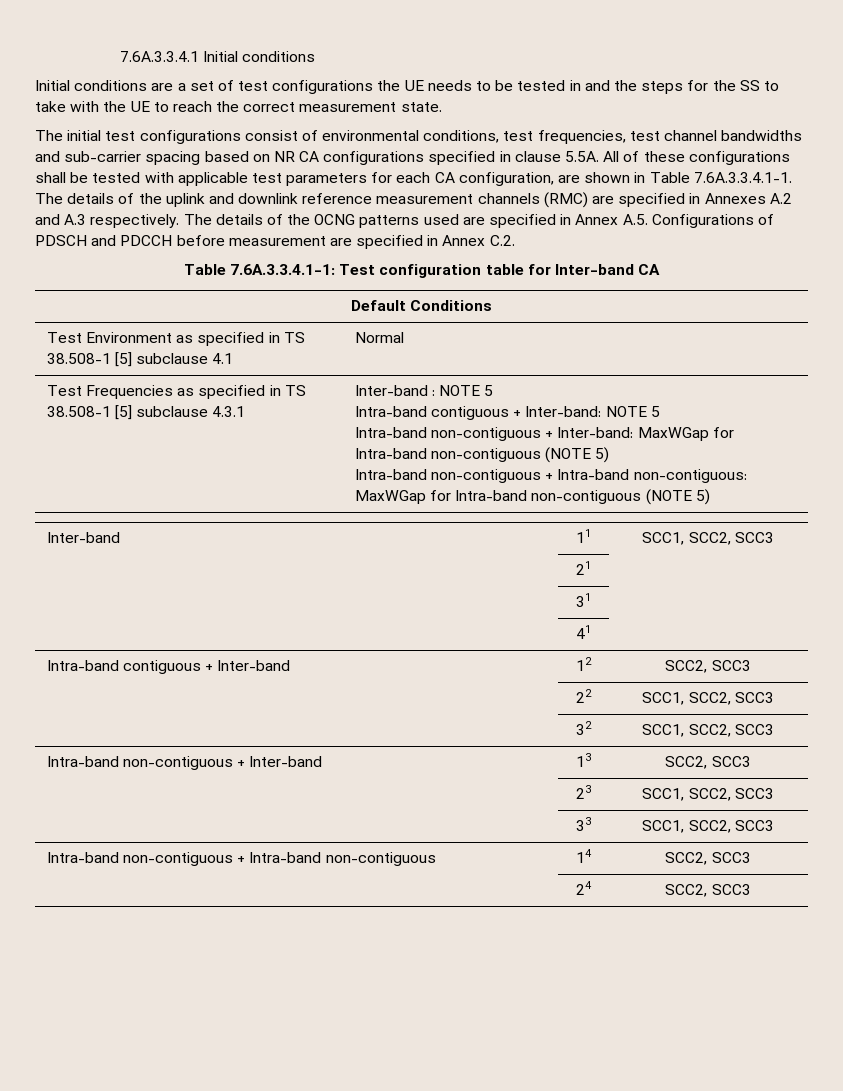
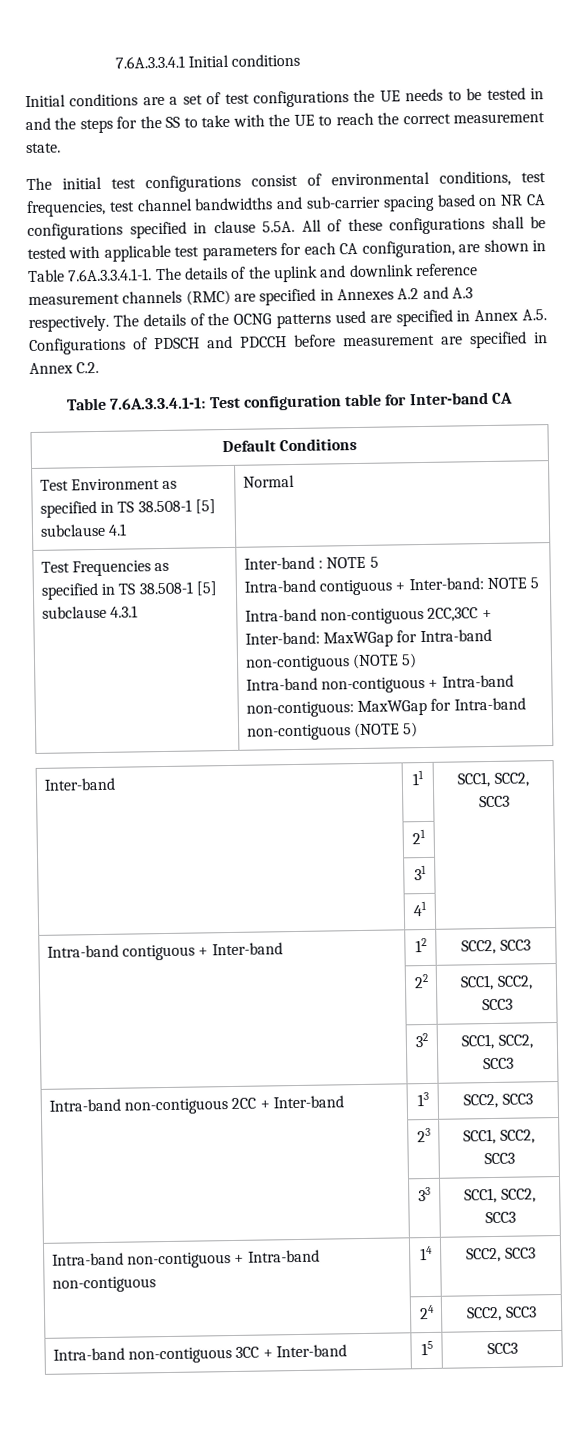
(542, 434) none -> [427,607,479,622] 2CC,3CC
(234, 763) none -> [231,1097,257,1109] 2CC
(751, 889) none -> [52,1344,348,1364] [420,1340,433,1356] [486,1342,518,1355] // Intra-band non-contiguous 3CC + Inter-band | 15 | SCC3

